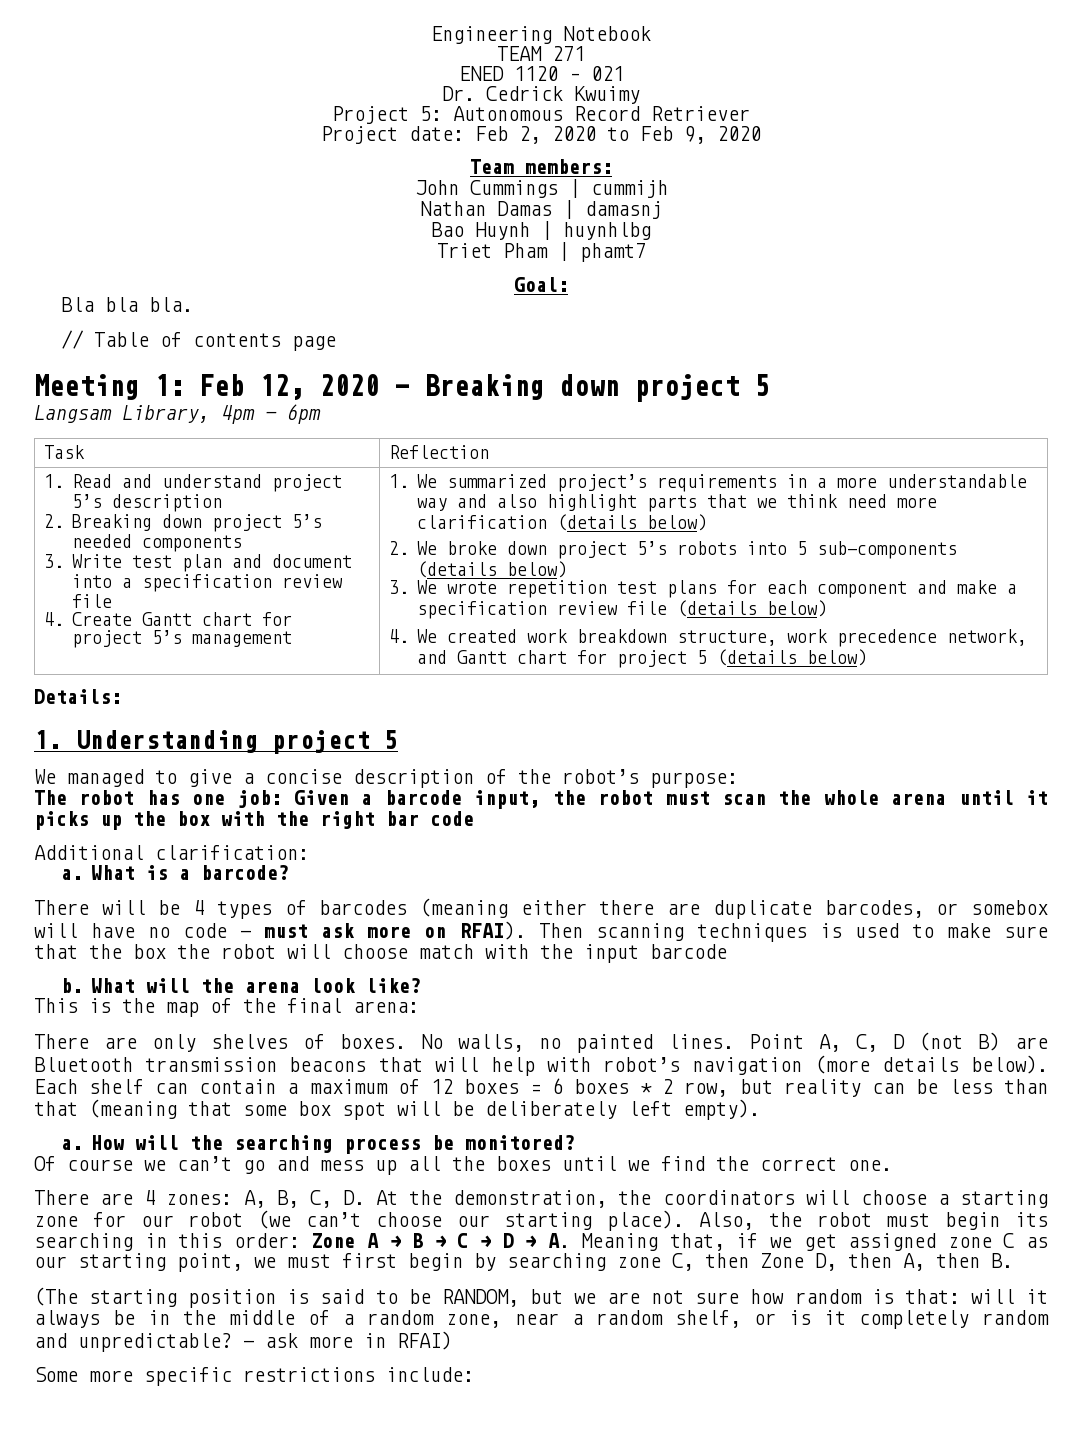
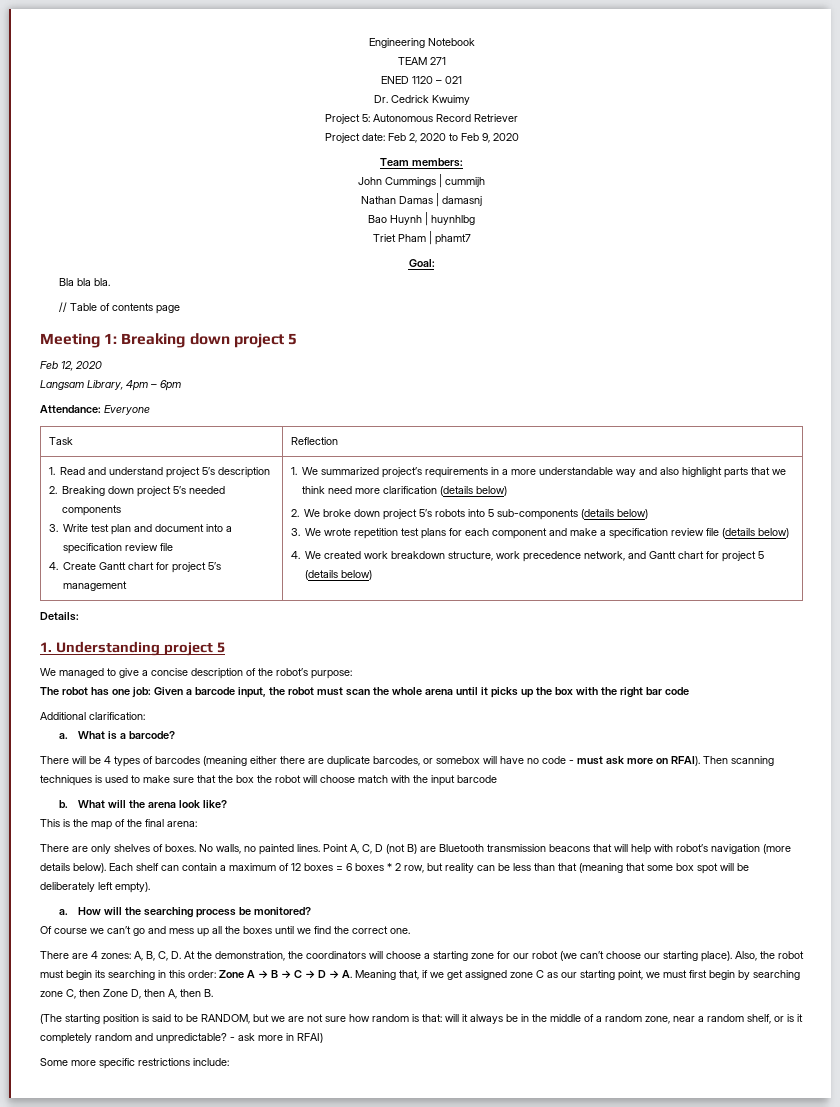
[199,374,409,400] Feb 12, 2020 – -> (118, 338) none
(769, 385) none -> [40,361,102,371] // Feb 12, 2020
(321, 414) none -> [40,405,150,415] // Attendance: Everyone

